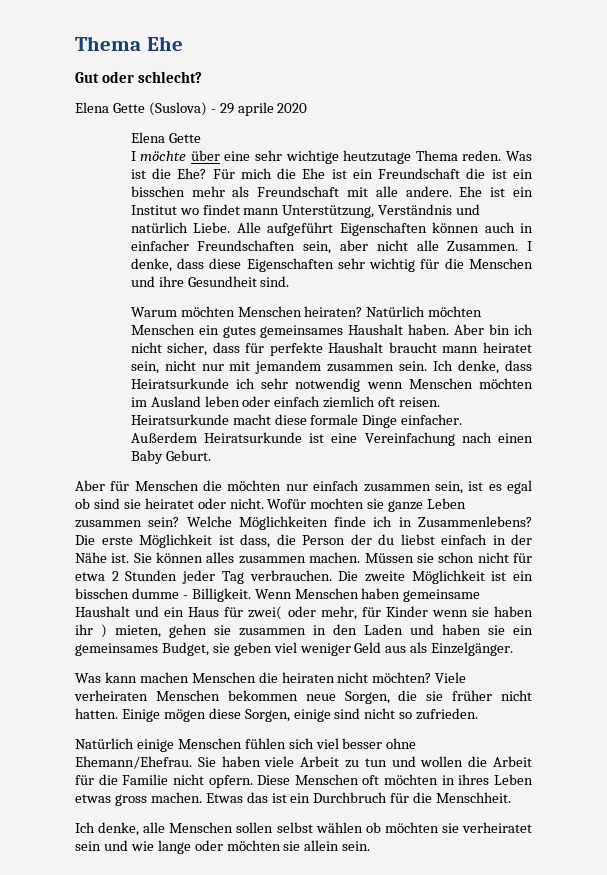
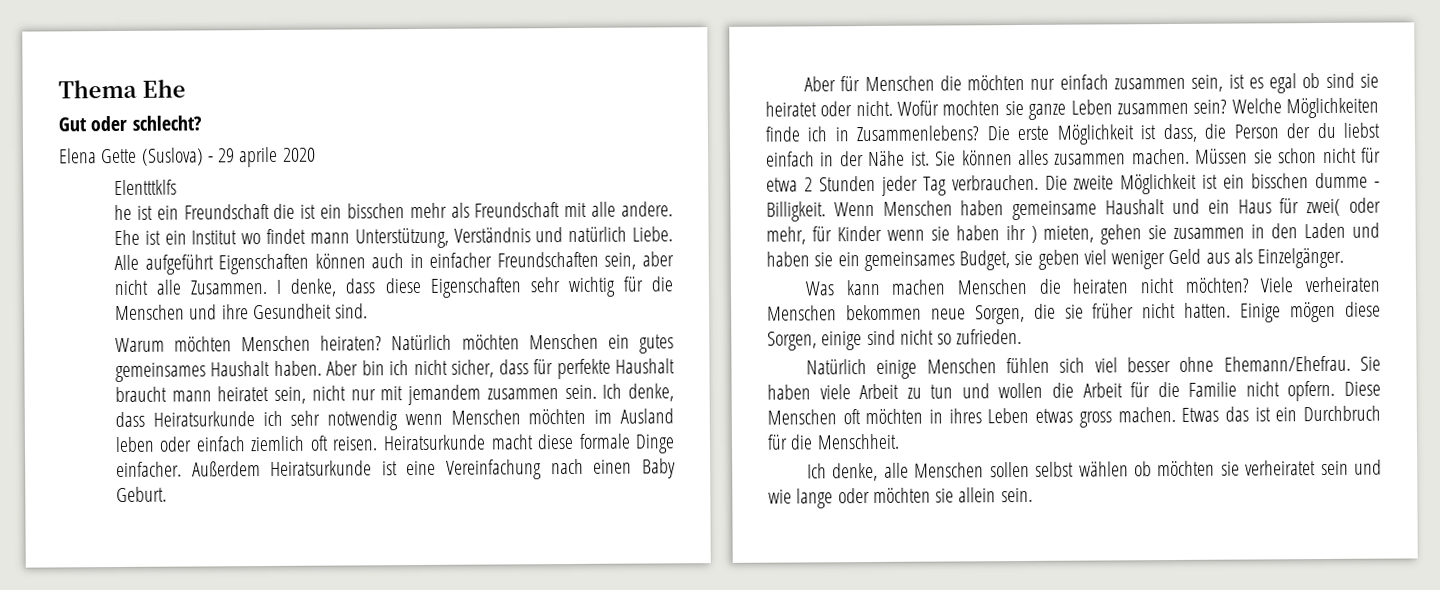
[130,132,201,143] [130,150,532,164] [130,168,326,179] Elena Gette // I möchte über eine sehr wichtige heutzutage Thema reden. Was ist die Ehe? Für mich die Ehe -> [113,179,177,196] [113,204,132,221] Elentttklfs // he

